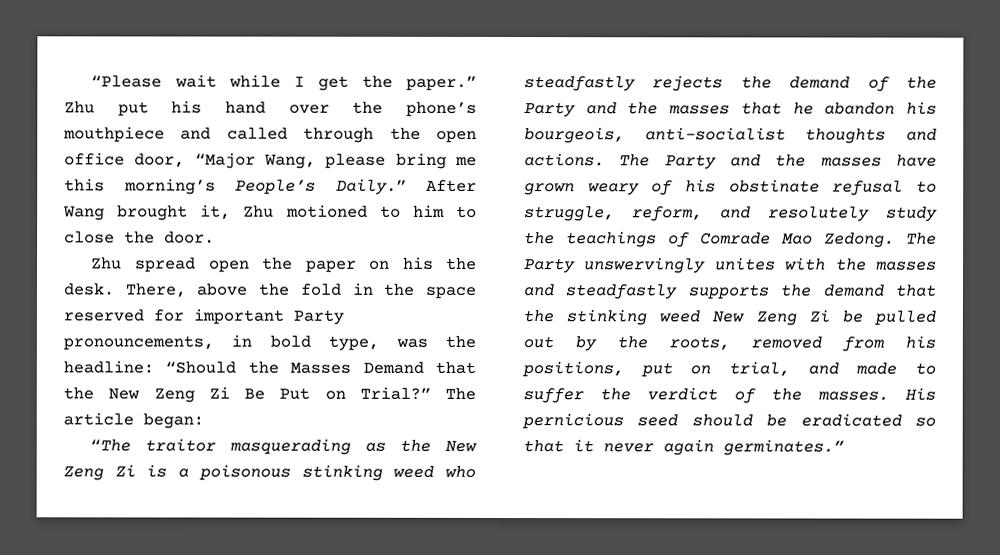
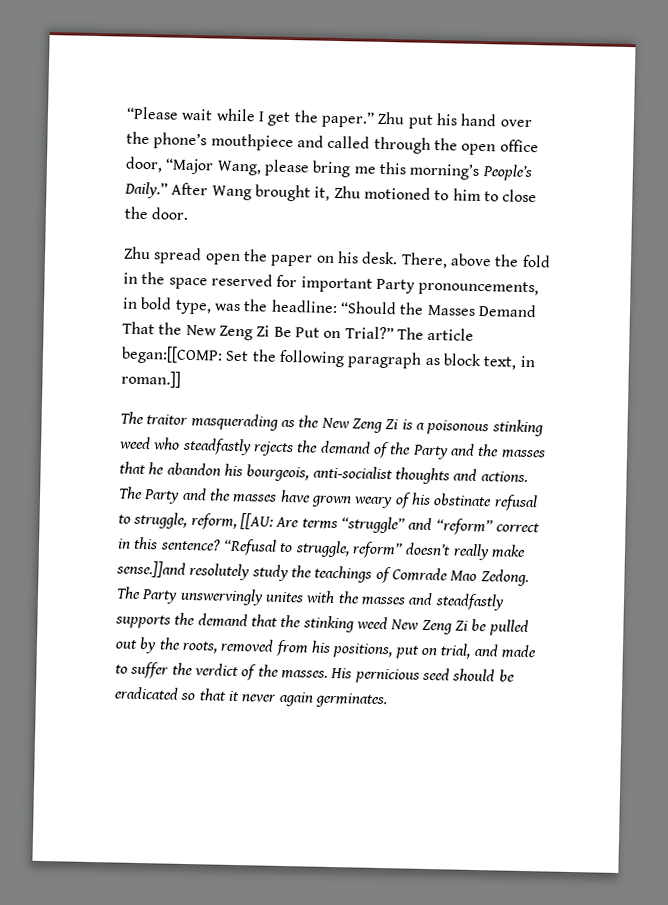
[445,257,477,270] the -> (359, 257) none
[435,361,476,374] that -> [122,321,155,335] That
[143,413,204,429] [90,439,132,452] began: // “The -> [121,345,536,370] [121,370,181,388] [120,411,144,425] began:[[COMP: Set the following paragraph as block text, in roman.]] // The
[720,206,751,219] and -> [239,513,540,536] [117,536,526,561] [116,560,186,578] [[AU: Are terms “struggle” and “reform” correct in this sentence? “Refusal to struggle, reform” doesn’t really make sense.]]and
[723,439,844,456] germinates.” -> [314,692,387,709] germinates.

